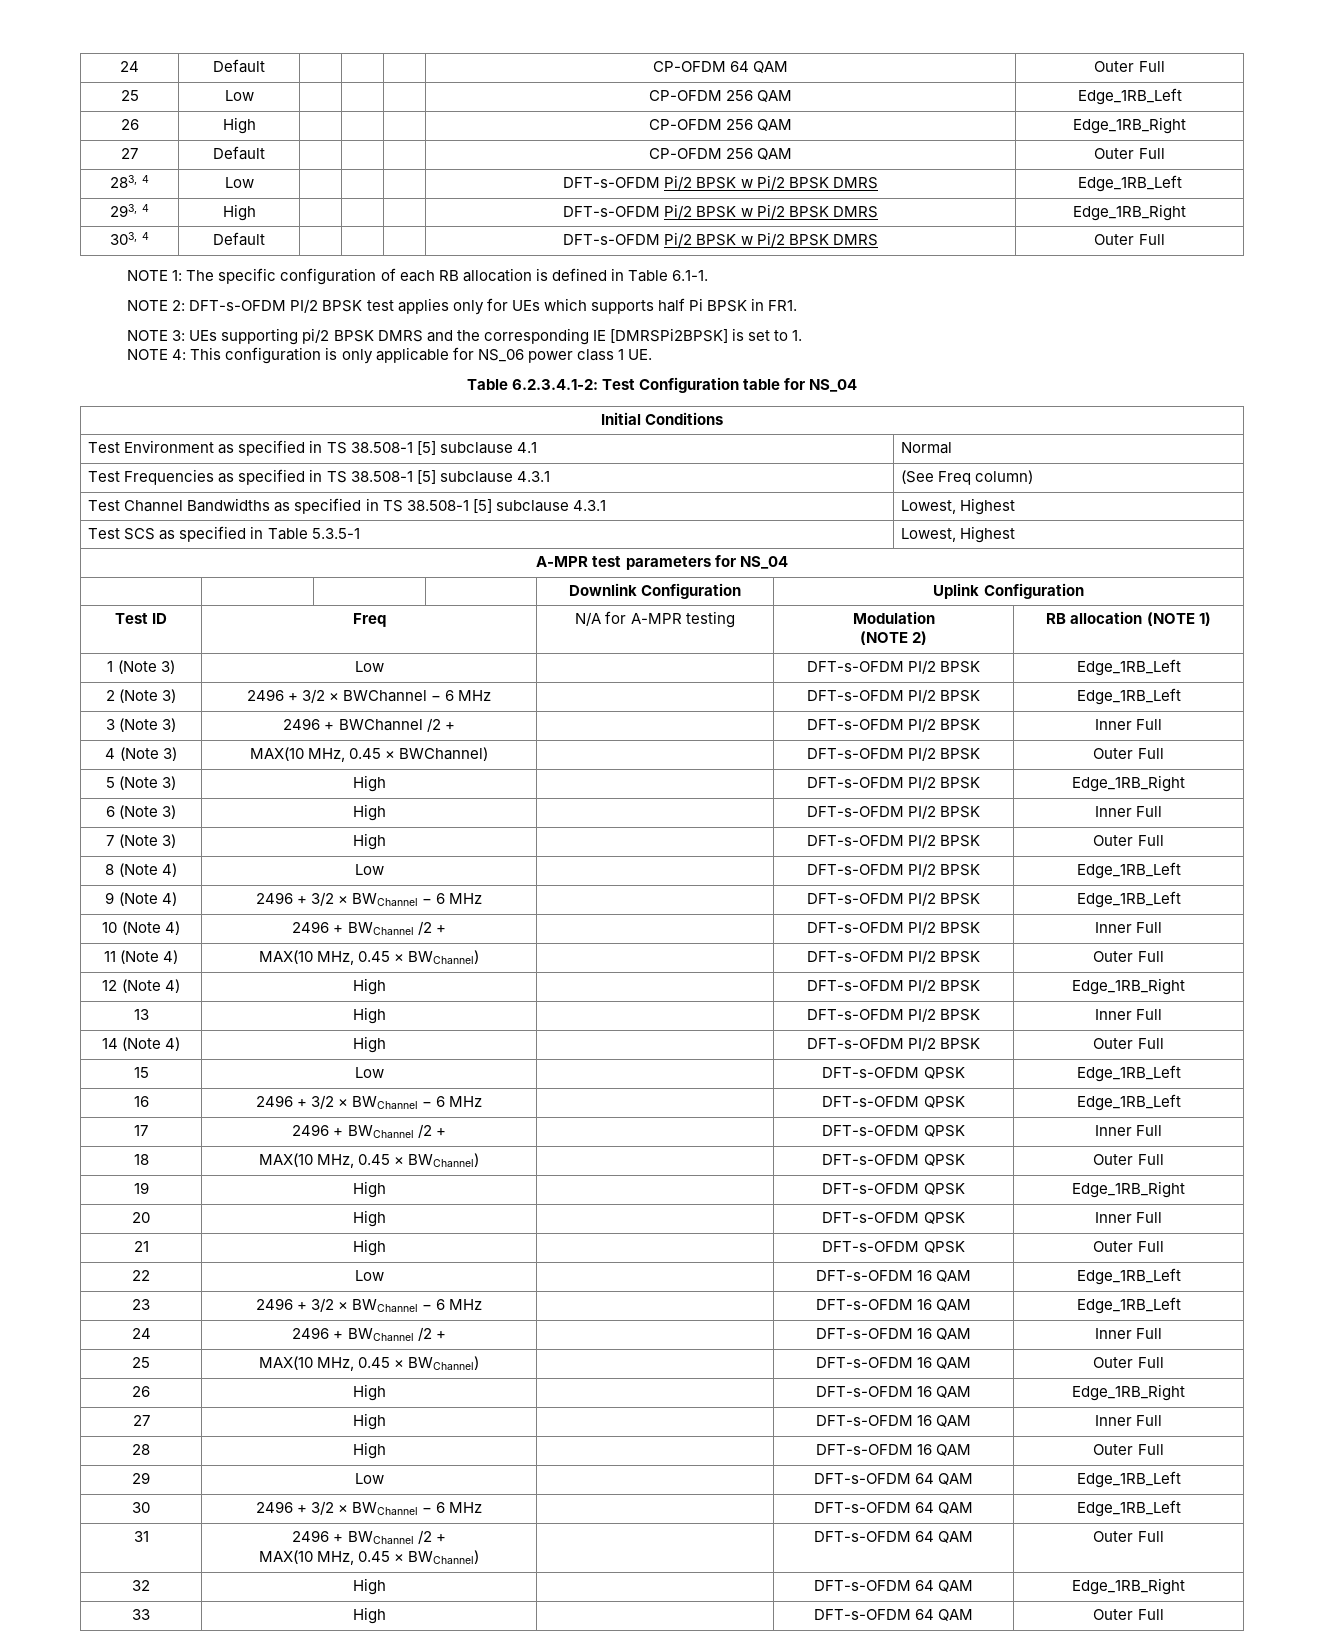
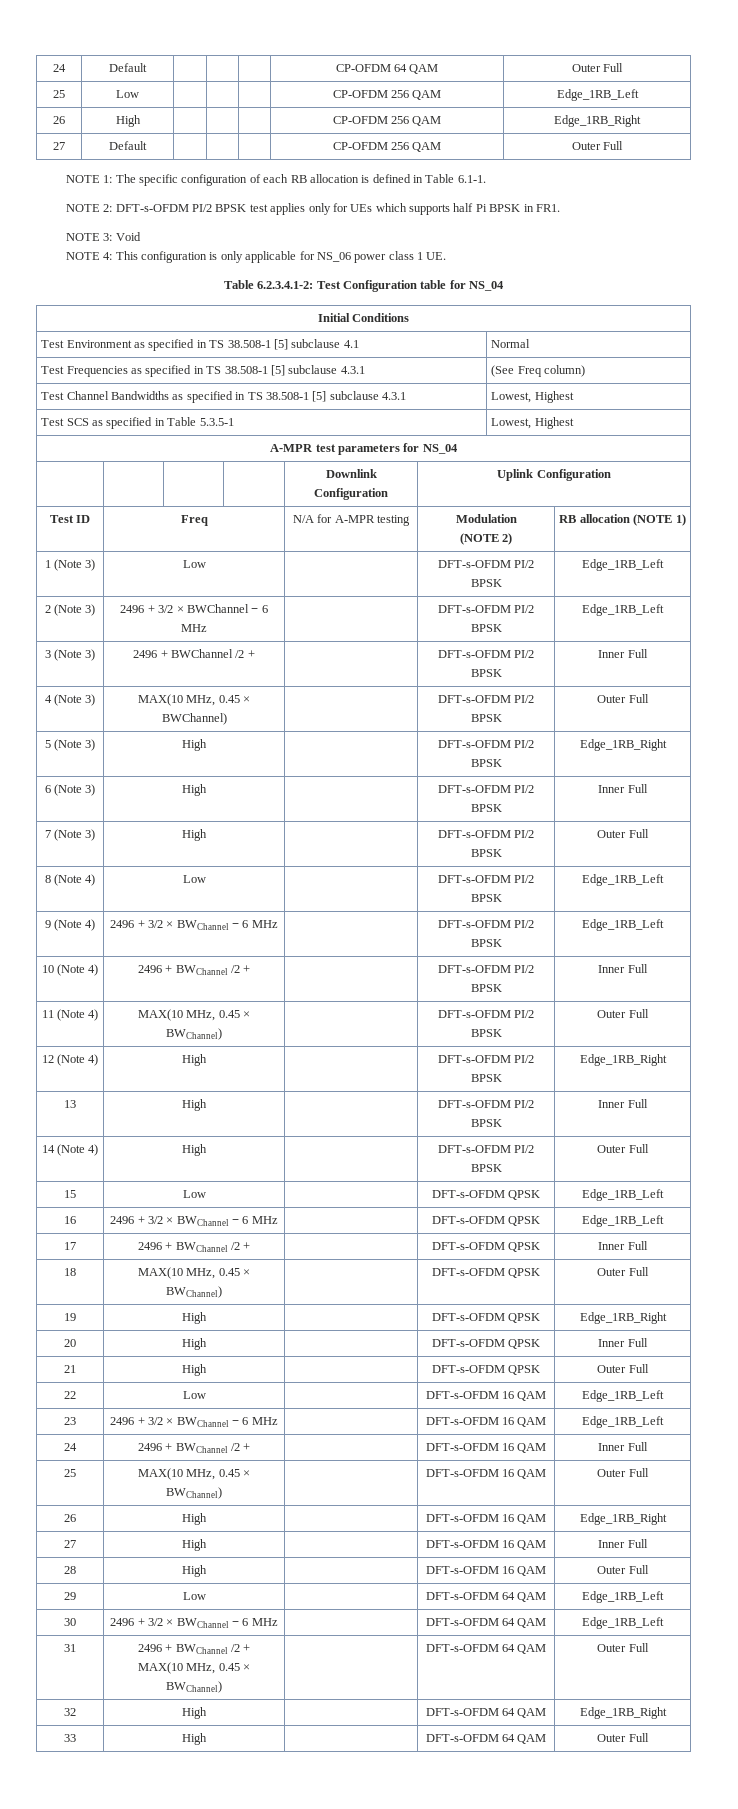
[110,175,149,188] [224,177,254,188] [563,175,878,190] [1077,175,1182,192] [110,204,149,217] [222,204,256,221] [563,204,878,219] [1073,204,1186,221] [110,232,149,245] [213,232,265,246] [563,232,878,247] [1094,234,1165,245] // 283, 4 | Low | | | | DFT-s-OFDM Pi/2 BPSK w Pi/2 BPSK DMRS | Edge_1RB_Left // 293, 4 | High | | | | DFT-s-OFDM Pi/2 BPSK w Pi/2 BPSK DMRS | Edge_1RB_Right // 303, 4 | Default | | | | DFT-s-OFDM Pi/2 BPSK w Pi/2 BPSK DMRS | Outer Full -> (624, 145) none
[189,328,802,345] UEs supporting pi/2 BPSK DMRS and the corresponding IE [DMRSPi2BPSK] is set to 1. -> [115,232,141,241] Void

